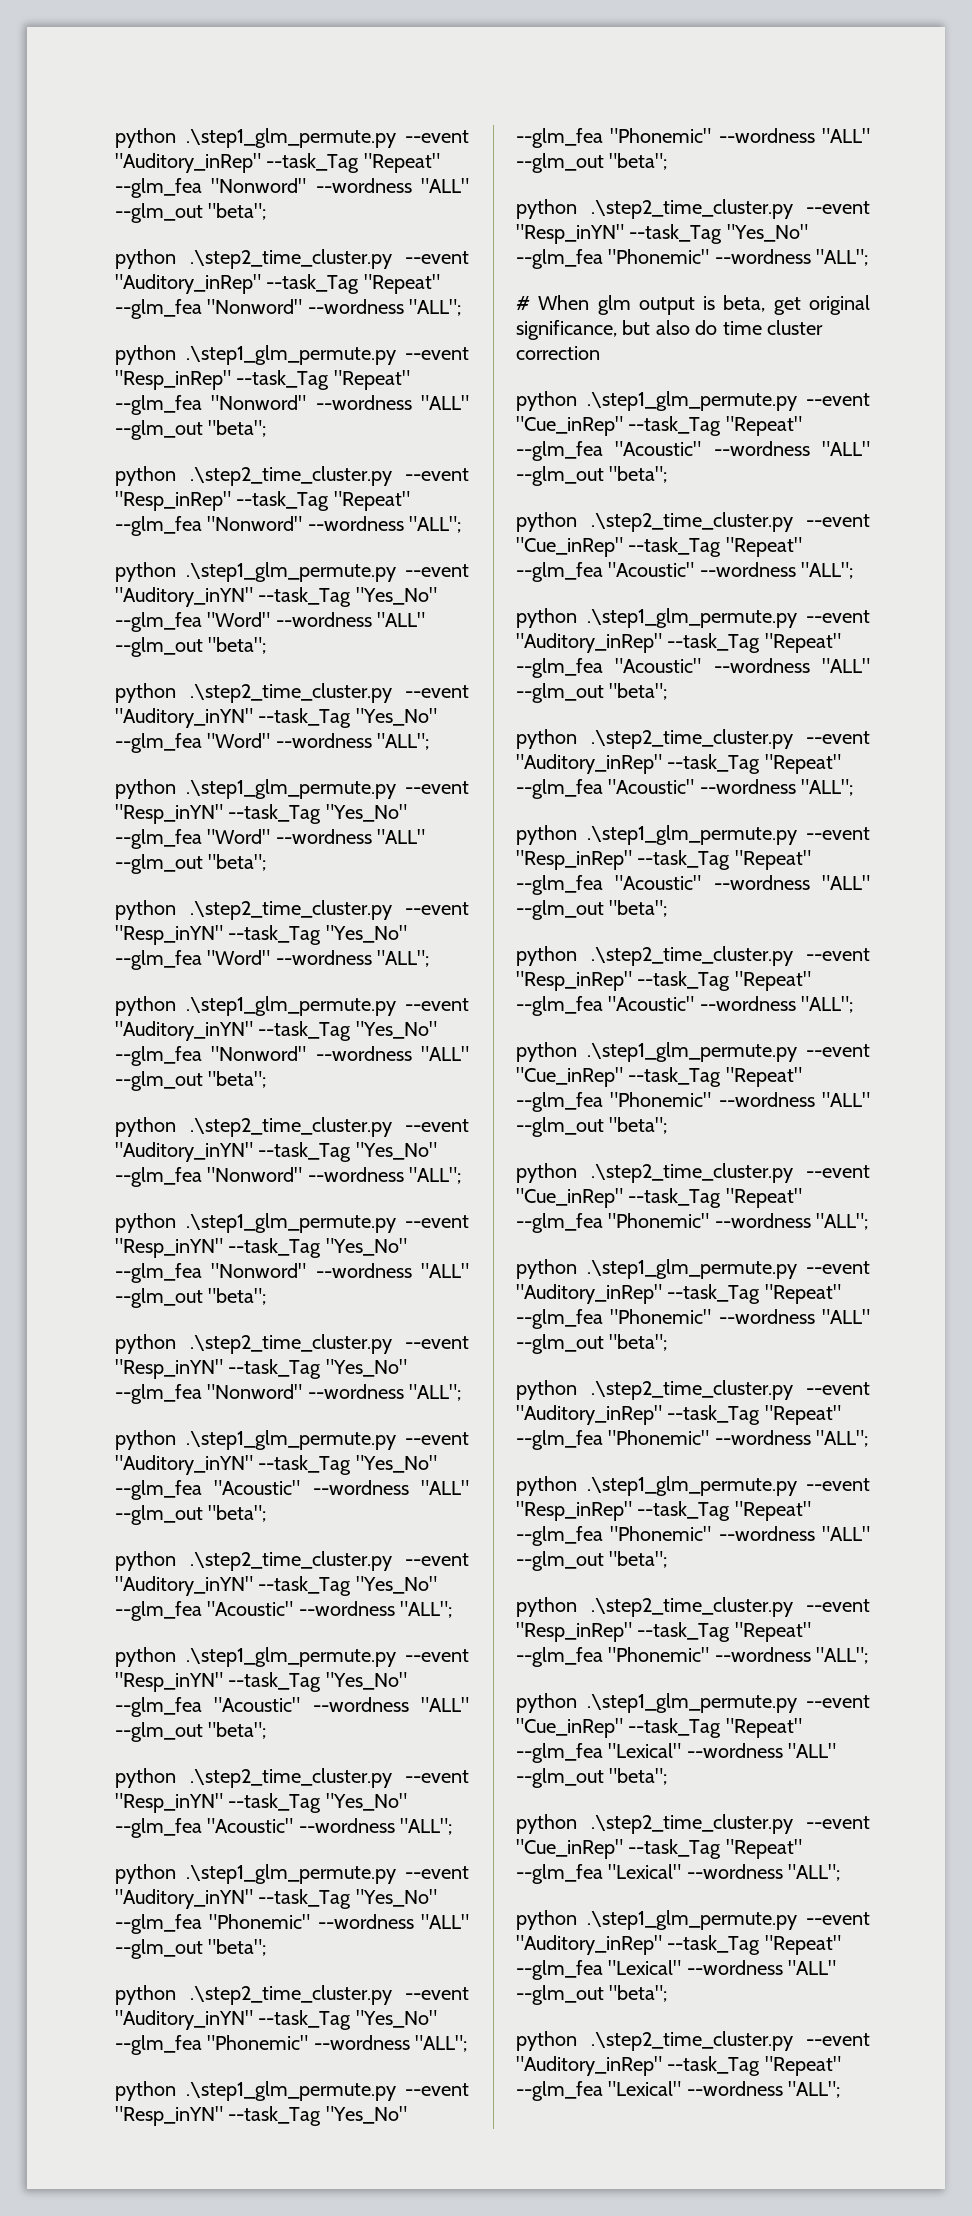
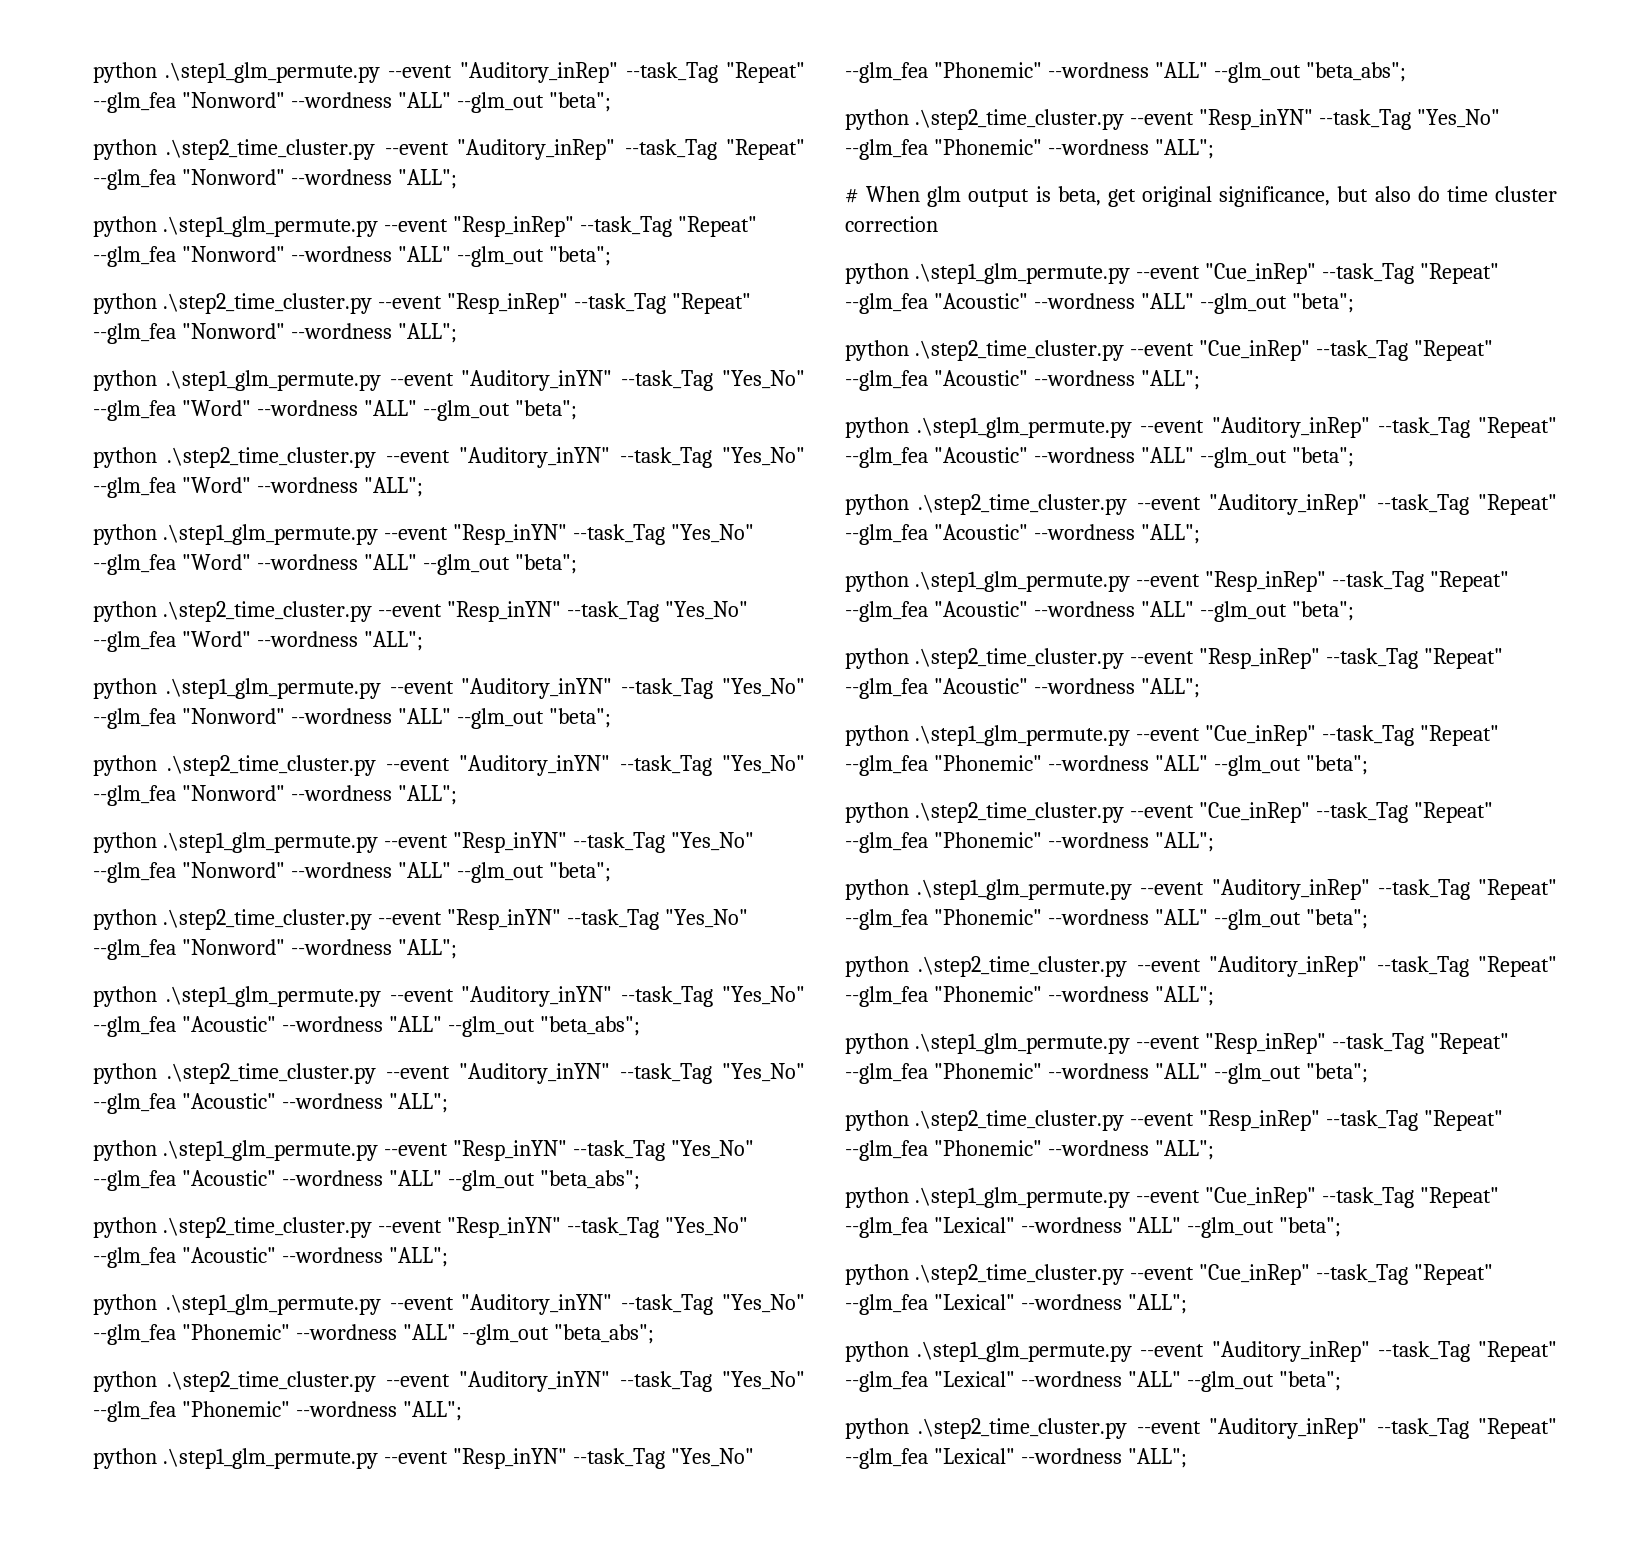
[208,1505,267,1522] "beta"; -> [539,1016,640,1036] "beta_abs";
[208,1722,267,1739] "beta"; -> [539,1170,640,1190] "beta_abs";
[208,1939,267,1956] "beta"; -> [553,1324,654,1344] "beta_abs";
[609,153,668,170] "beta"; -> [1305,62,1406,82] "beta_abs";

